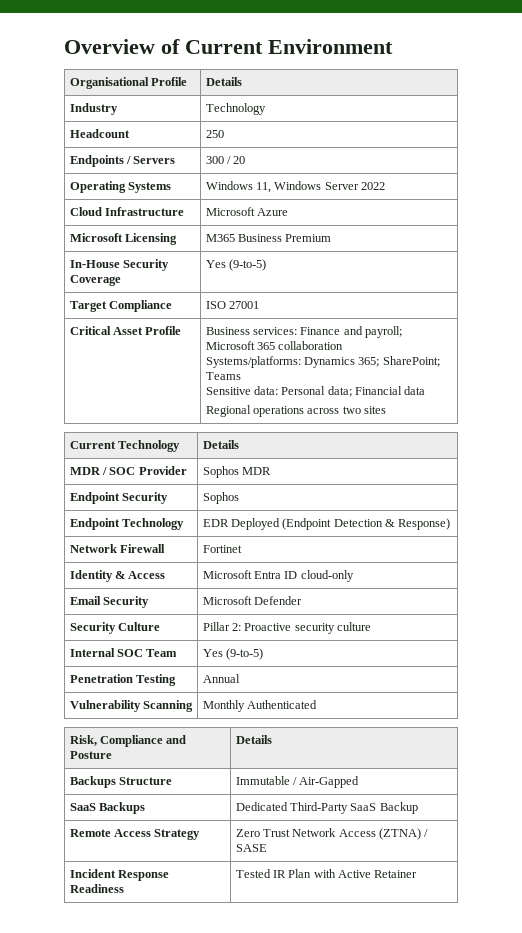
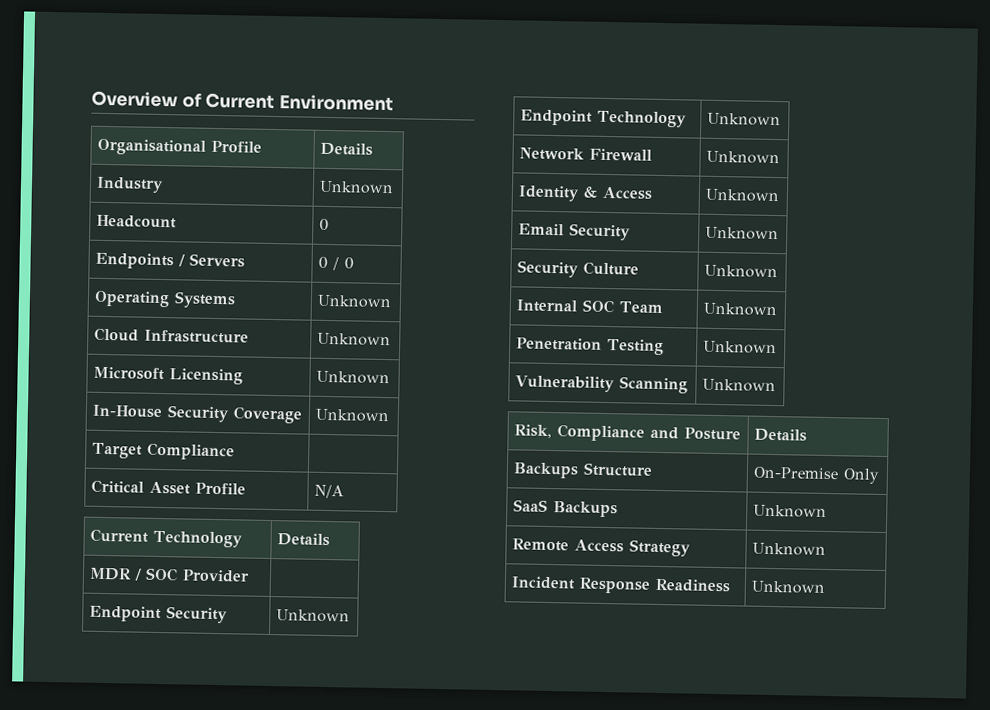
[205,103,266,115] Technology -> [319,180,395,195] Unknown
[205,130,224,138] 250 -> [319,218,330,231] 0
[205,156,246,164] 300 / 20 -> [318,256,355,271] 0 / 0
[205,181,386,193] Windows 11, Windows Server 2022 -> [317,294,393,309] Unknown
[205,207,288,216] Microsoft Azure -> [317,332,392,347] Unknown
[205,234,332,242] M365 Business Premium -> [316,370,391,385] Unknown
[205,259,266,271] Yes (9-to-5) -> [315,408,390,423] Unknown
[205,301,259,309] ISO 27001 -> (236, 451) none
[205,326,403,338] [205,341,344,350] [205,356,440,368] [205,372,241,380] [205,386,426,397] [205,405,387,417] Business services: Finance and payroll; Microsoft 365 collaboration // Systems/platforms: Dynamics 365; SharePoint; Teams // Sensitive data: Personal data; Financial data // Regional operations across two sites -> [314,484,345,499] N/A
[202,466,271,478] Sophos MDR -> (251, 576) none
[202,492,239,504] Sophos -> [276,609,351,623] Unknown
[202,518,451,530] EDR Deployed (Endpoint Detection & Response) -> [707,112,782,127] Unknown
[202,545,242,553] Fortinet -> [706,150,781,165] Unknown
[202,570,354,582] Microsoft Entra ID cloud-only -> [705,188,781,203] Unknown
[202,596,302,605] Microsoft Defender -> [705,226,780,241] Unknown
[202,622,372,634] Pillar 2: Proactive security culture -> [704,264,779,279] Unknown
[202,648,263,660] Yes (9-to-5) -> [703,302,778,317] Unknown
[202,674,240,683] Annual -> [703,340,778,355] Unknown
[202,700,317,712] Monthly Authenticated -> [702,378,777,393] Unknown
[235,776,360,788] Immutable / Air-Gapped -> [753,466,881,484] On-Premise Only
[235,802,418,814] Dedicated Third-Party SaaS Backup -> [753,504,828,518] Unknown
[235,828,429,840] [235,844,267,852] [69,869,169,881] [69,884,124,893] [235,869,418,878] Zero Trust Network Access (ZTNA) / SASE // Incident Response Readiness | Tested IR Plan with Active Retainer -> [752,542,827,556] [511,576,731,594] [751,580,826,594] Unknown // Incident Response Readiness | Unknown

